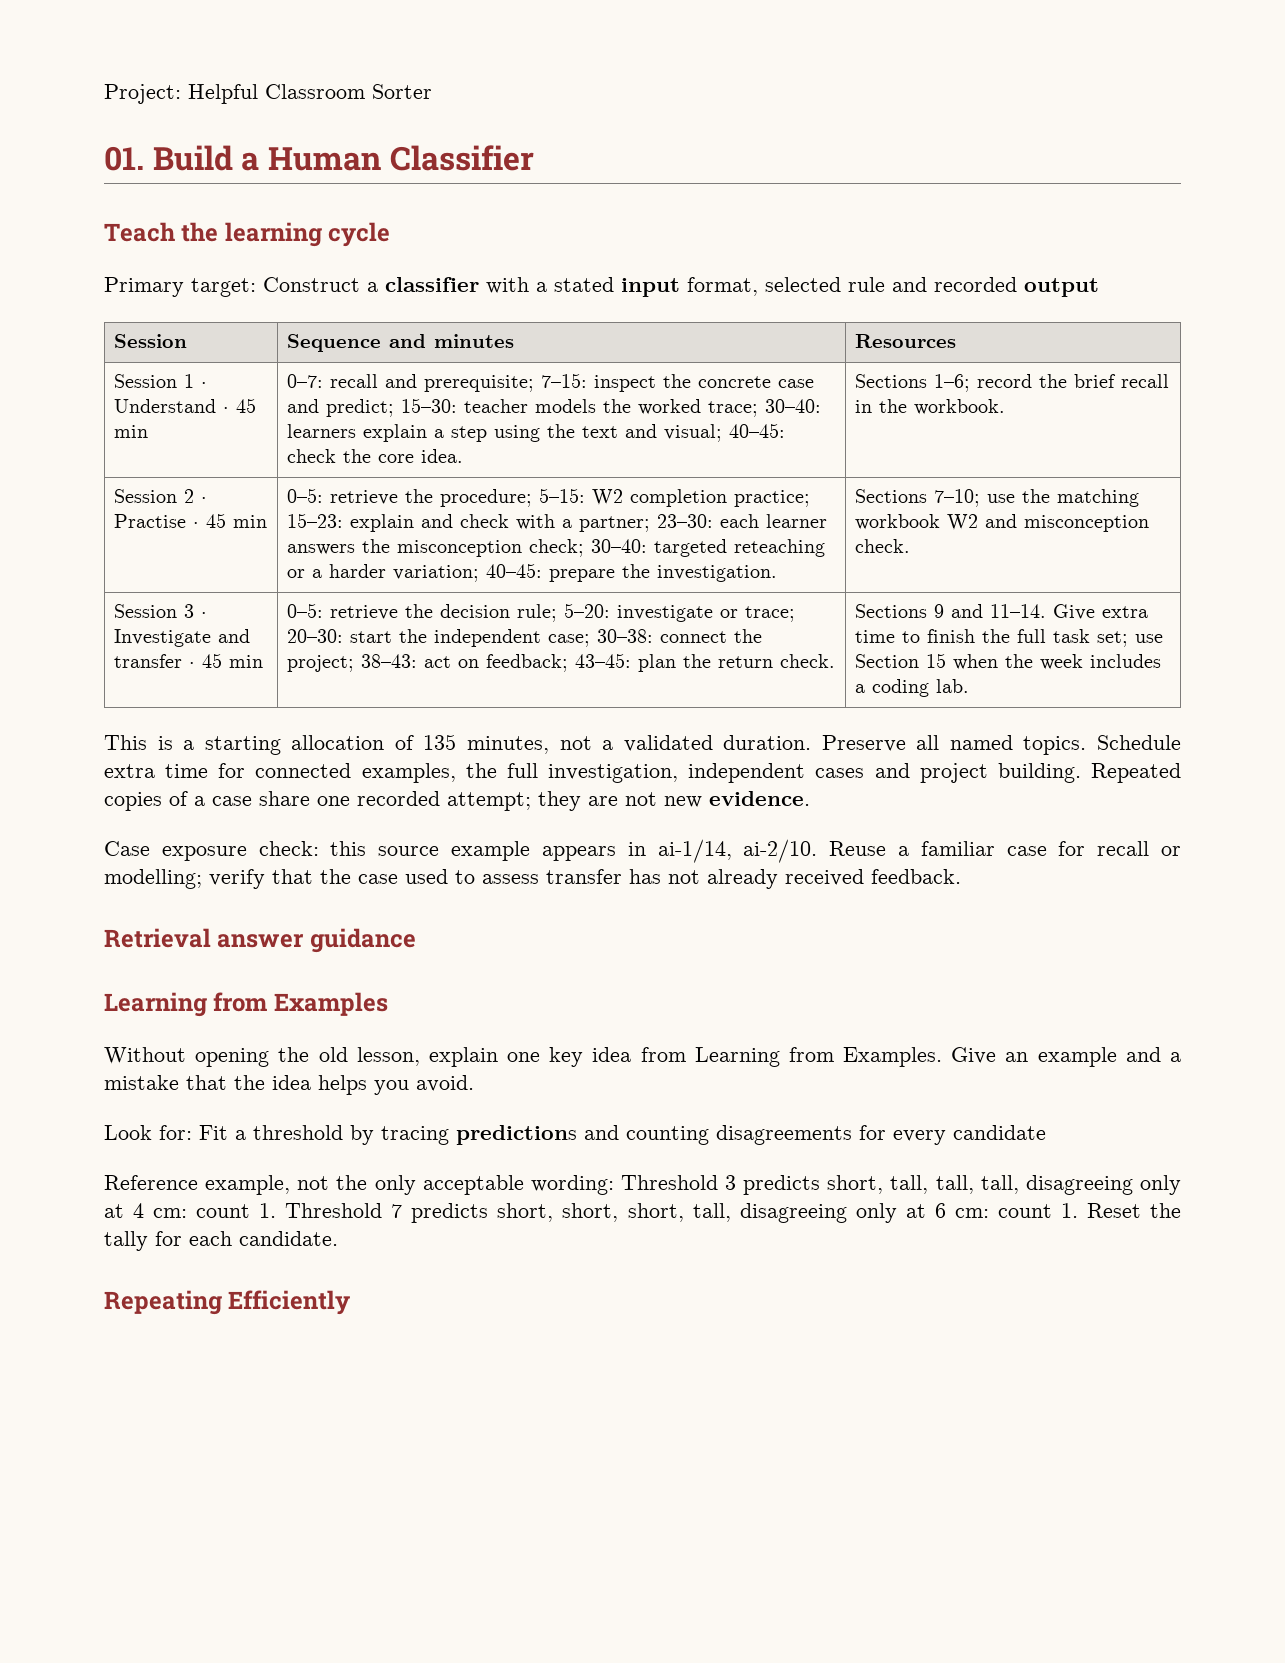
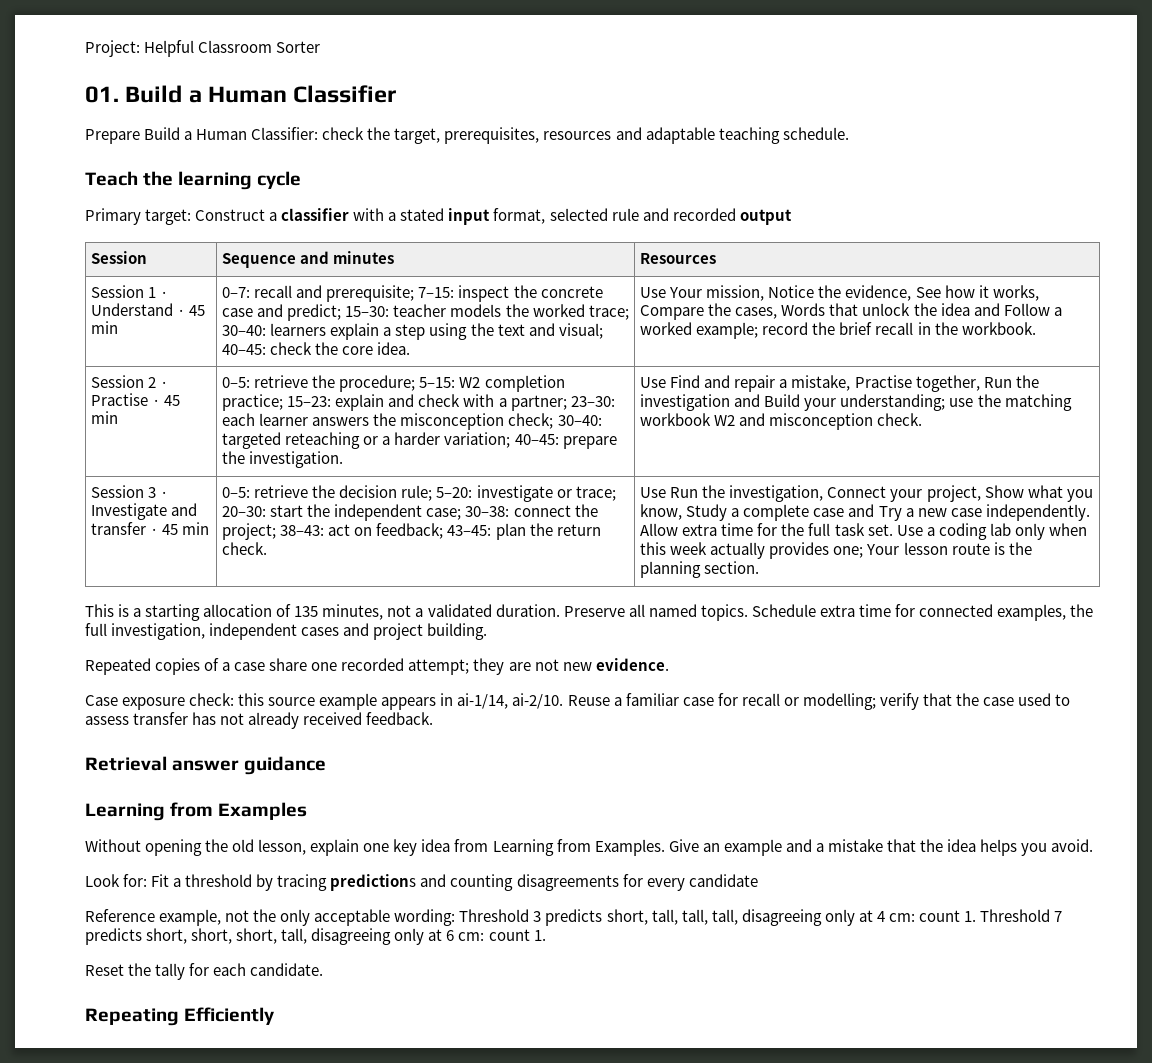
(534, 158) none -> [85,127,849,144] // Prepare Build a Human Classifier: check the target, prerequisites, resources and adaptable teaching schedule.
[855,374,971,392] Sections 1–6; -> [640,285,1039,301] [640,303,1062,320] [640,322,759,339] Use Your mission, Notice the evidence, See how it works, Compare the cases, Words that unlock the idea and Follow a worked example;
[855,489,981,507] Sections 7–10; -> [640,375,1039,392] [640,394,946,411] Use Find and repair a mistake, Practise together, Run the investigation and Build your understanding;
[855,604,1149,620] [855,629,1164,647] [855,653,1162,670] [855,679,970,697] Sections 9 and 11–14. Give extra time to finish the full task set; use Section 15 when the week includes a coding lab. -> [640,485,1093,502] [640,504,1090,521] [640,523,1087,540] [640,542,1032,559] [640,561,760,578] Use Run the investigation, Connect your project, Show what you know, Study a complete case and Try a new case independently. Allow extra time for the full task set. Use a coding lab only when this week actually provides one; Your lesson route is the planning section.
(1081, 773) none -> (488, 631) //
(1078, 1210) none -> (546, 935) //

